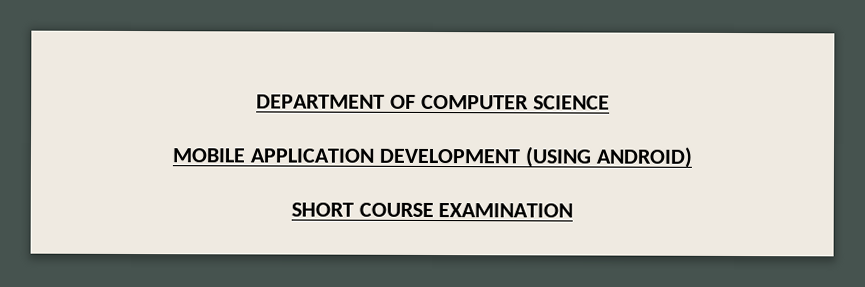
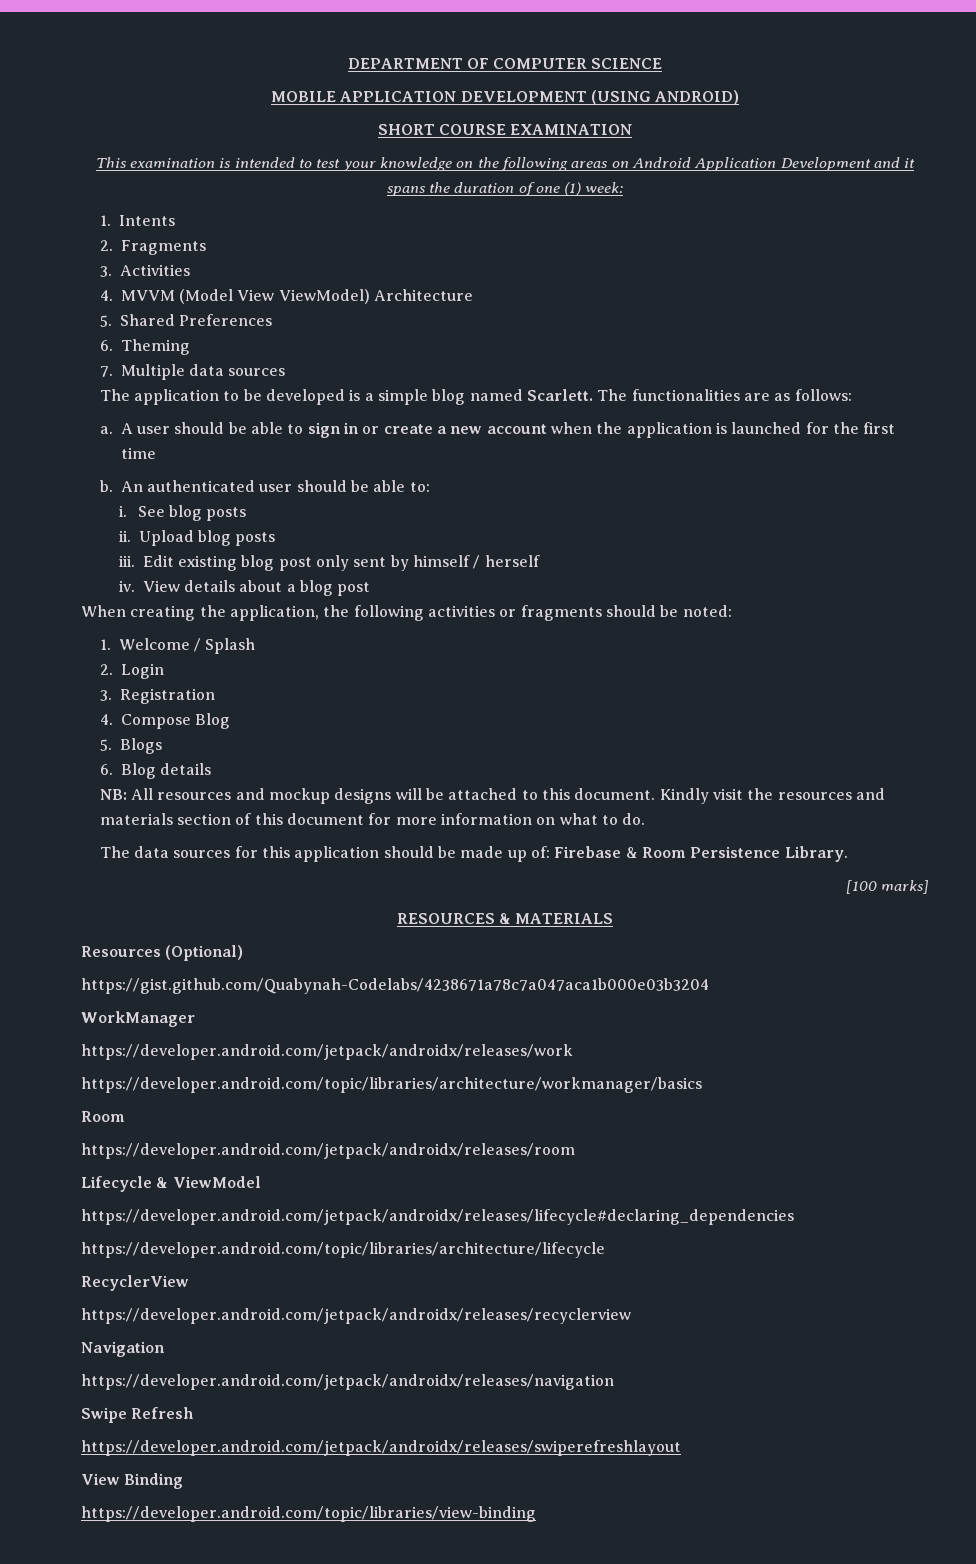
(574, 210) none -> [95,157,916,171] [386,182,624,196] [99,215,175,226] [99,240,206,255] [99,264,190,277] [99,289,474,304] [99,314,273,327] [99,339,190,355] [99,364,286,380] [99,389,852,405] [99,422,896,438] [120,447,156,459] [99,480,430,492] [118,505,247,521] [118,530,276,546] [118,555,540,571] [118,580,371,596] [81,605,732,621] [99,638,256,654] [99,663,164,679] [99,688,215,704] [99,713,231,729] [99,738,162,754] [99,763,212,779] [99,788,885,804] [99,813,646,825] [99,846,848,862] [845,880,930,894] [396,913,614,924] [81,945,244,961] [81,978,709,994] [81,1011,195,1027] [81,1044,573,1060] [81,1077,702,1093] [81,1111,125,1122] [81,1143,575,1159] [81,1176,261,1192] [81,1209,794,1225] [81,1242,605,1258] [81,1275,189,1291] [81,1308,631,1324] [81,1341,165,1357] [81,1374,614,1390] [81,1407,194,1423] [81,1440,681,1456] [81,1473,184,1489] [81,1506,536,1522] // This examination is intended to test your knowledge on the following areas on Android Application Development and it spans the duration of one (1) week: // 1. Intents // 2. Fragments // 3. Activities // 4. MVVM (Model View ViewModel) Architecture // 5. Shared Preferences // 6. Theming // 7. Multiple data sources // The application to be developed is a simple blog named Scarlett. The functionalities are as follows: // a. A user should be able to sign in or create a new account when the application is launched for the first time // b. An authenticated user should be able to: // i. See blog posts // ii. Upload blog posts // iii. Edit existing blog post only sent by himself / herself // iv. View details about a blog post // When creating the application, the following activities or fragments should be noted: // 1. Welcome / Splash // 2. Login // 3. Registration // 4. Compose Blog // 5. Blogs // 6. Blog details // NB: All resources and mockup designs will be attached to this document. Kindly visit the resources and materials section of this document for more information on what to do. // The data sources for this application should be made up of: Firebase & Room Persistence Library. // [100 marks] // RESOURCES & MATERIALS // Resources (Optional) // https://gist.github.com/Quabynah-Codelabs/4238671a78c7a047aca1b000e03b3204 // WorkManager // https://developer.android.com/jetpack/androidx/releases/work // https://developer.android.com/topic/libraries/architecture/workmanager/basics // Room // https://developer.android.com/jetpack/androidx/releases/room // Lifecycle & ViewModel // https://developer.android.com/jetpack/androidx/releases/lifecycle#declaring_dependencies // https://developer.android.com/topic/libraries/architecture/lifecycle // RecyclerView // https://developer.android.com/jetpack/androidx/releases/recyclerview // Navigation // https://developer.android.com/jetpack/androidx/releases/navigation // Swipe Refresh // https://developer.android.com/jetpack/androidx/releases/swiperefreshlayout // View Binding // https://developer.android.com/topic/libraries/view-binding

